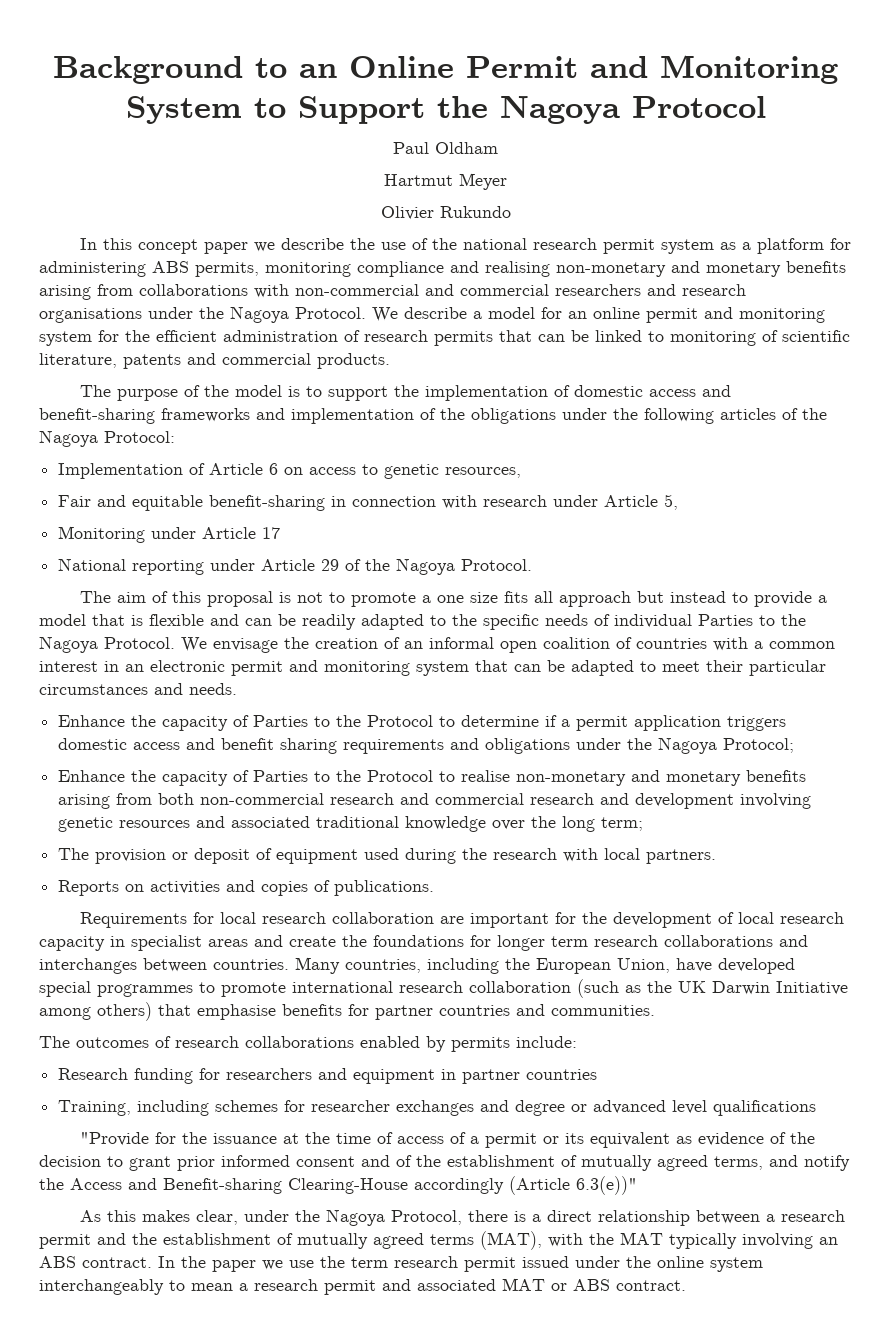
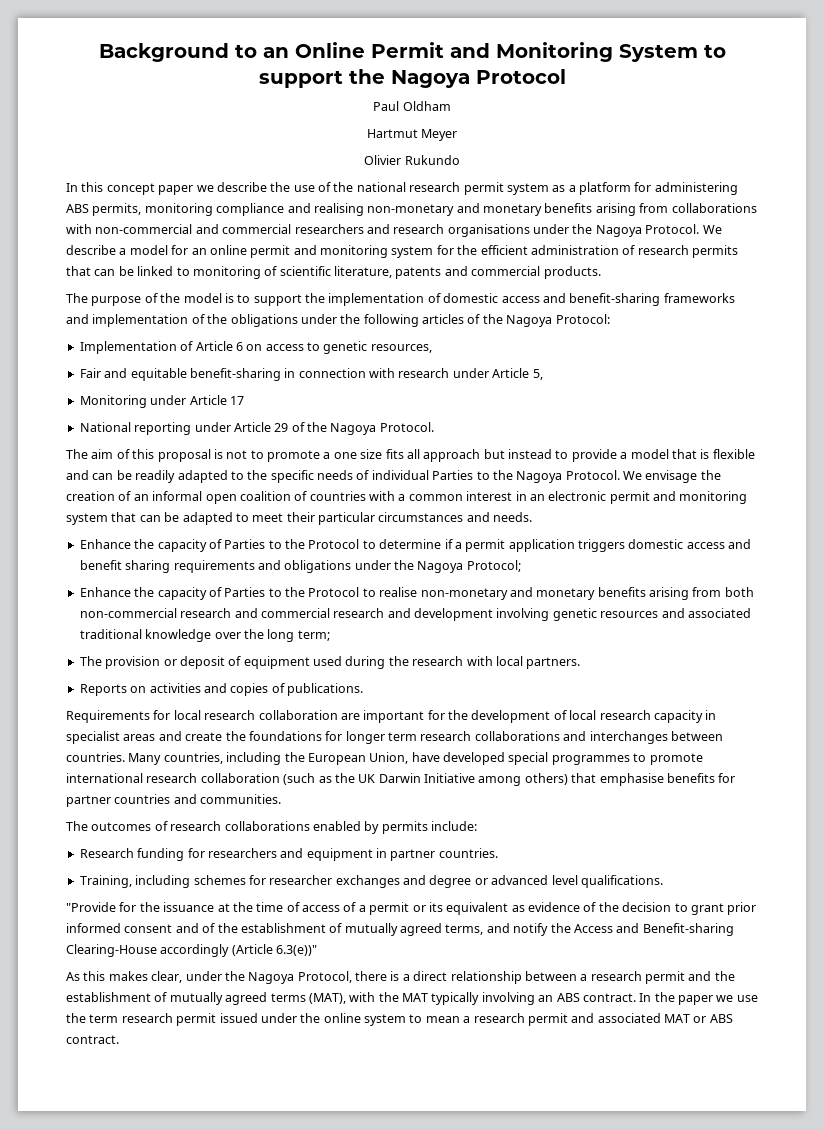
[297,96,425,124] Support -> [258,70,343,88] support
[526,1069,598,1080] countries -> [438,848,498,858] countries.
[713,1100,817,1116] qualifications -> [580,875,663,888] qualifications.
[39,1279,164,1295] interchangeably -> (406, 1020) none

